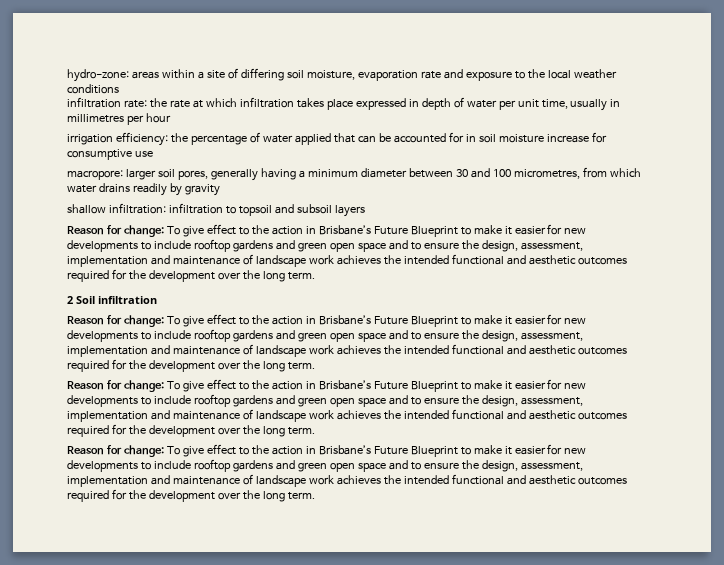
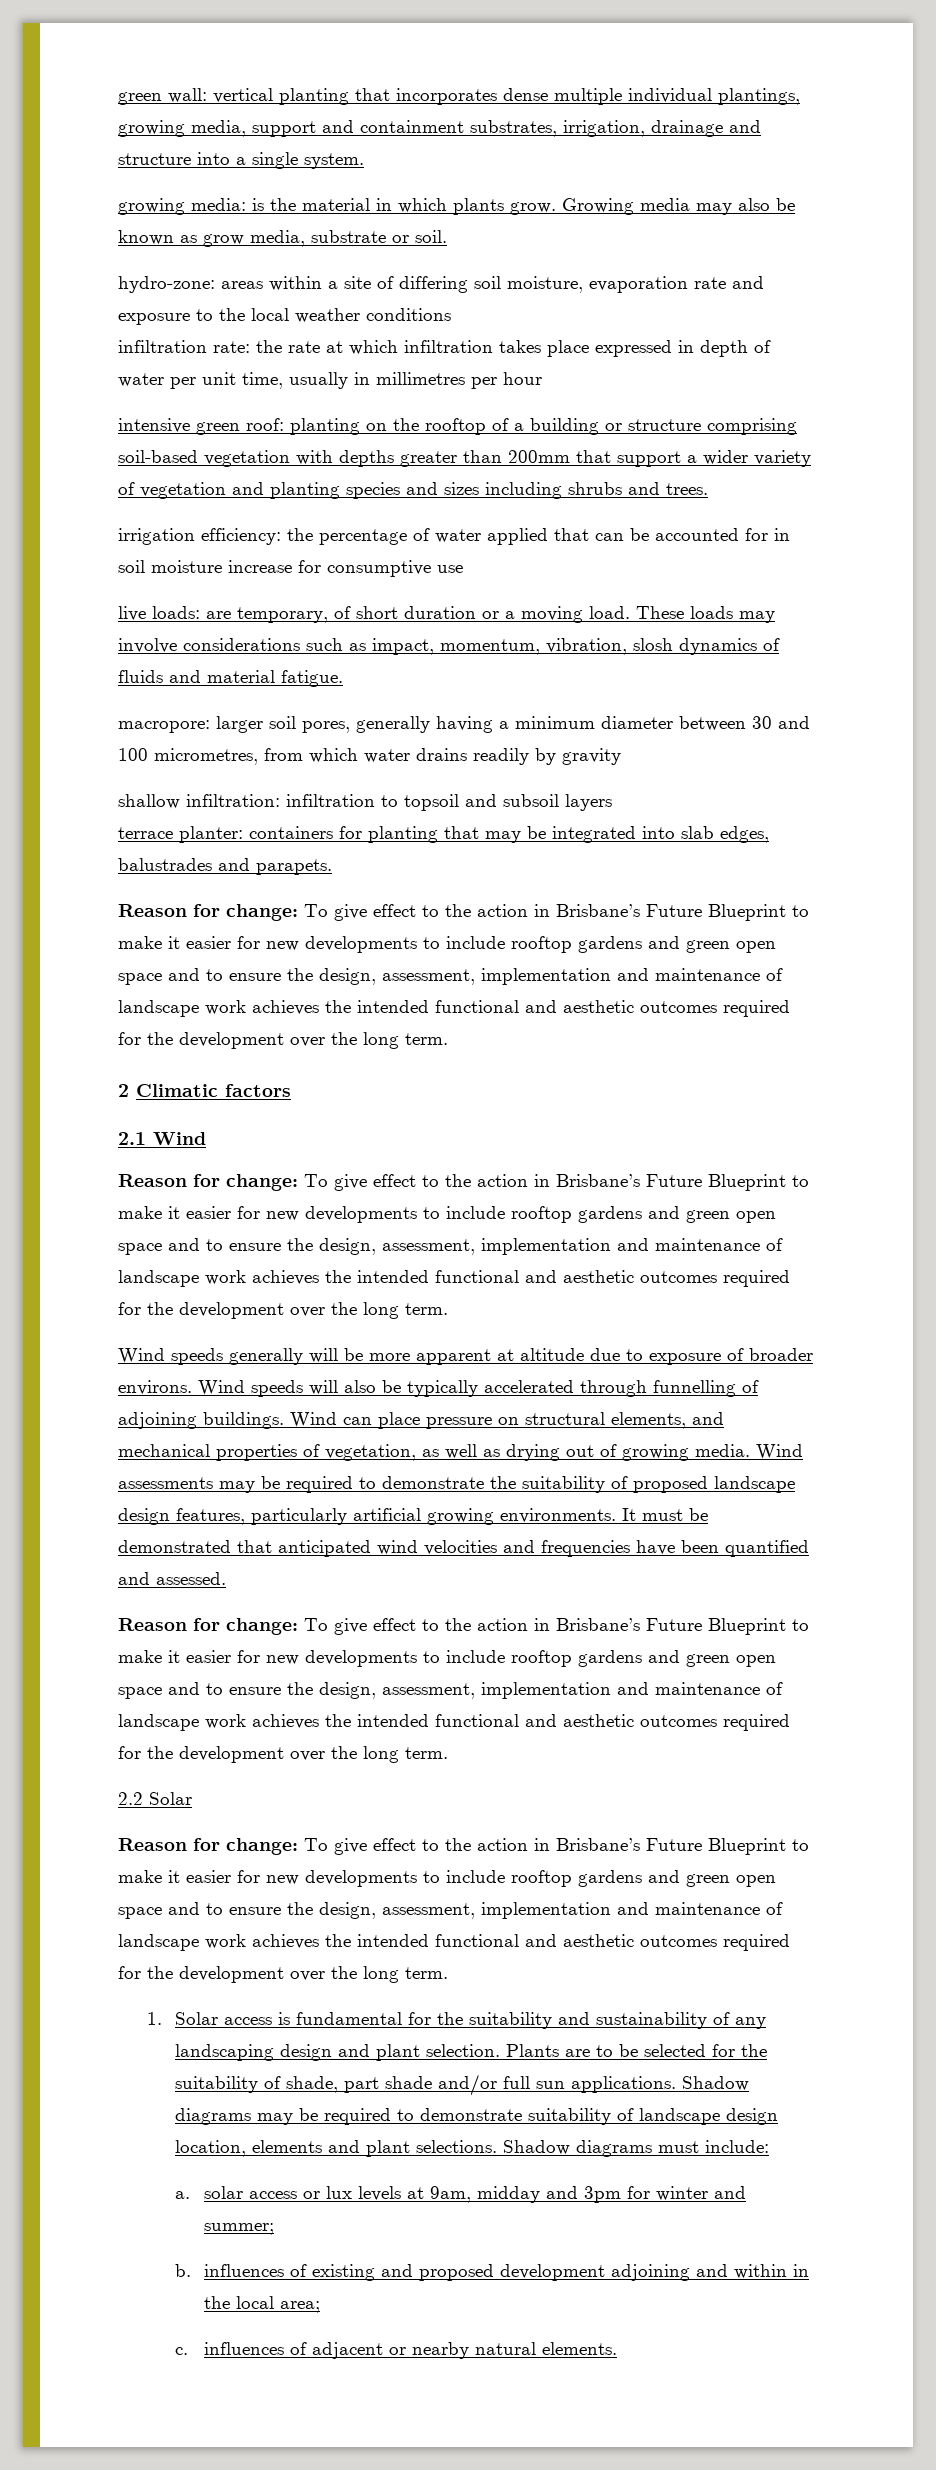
(67, 75) none -> [118,88,800,105] [118,120,761,137] [118,152,364,169] [118,198,795,215] [118,230,447,247] green wall: vertical planting that incorporates dense multiple individual plantings, growing media, support and containment substrates, irrigation, drainage and structure into a single system. // growing media: is the material in which plants grow. Growing media may also be known as grow media, substrate or soil. //
(171, 118) none -> [118,418,797,435] [118,450,811,467] [118,482,708,499] // intensive green roof: planting on the rooftop of a building or structure comprising soil-based vegetation with depths greater than 200mm that support a wider variety of vegetation and planting species and sizes including shrubs and trees.
(153, 154) none -> [118,606,775,623] [118,638,780,655] [118,670,343,687] // live loads: are temporary, of short duration or a moving load. These loads may involve considerations such as impact, momentum, vibration, slosh dynamics of fluids and material fatigue.
(365, 211) none -> [118,826,769,843] [118,858,332,875] // terrace planter: containers for planting that may be integrated into slab edges, balustrades and parapets.
[76,296,157,304] Soil infiltration -> [136,1084,291,1097] [118,1132,206,1145] Climatic factors // 2.1 Wind
(315, 366) none -> [118,1348,813,1365] [118,1380,759,1397] [118,1412,724,1429] [118,1444,803,1461] [118,1476,795,1493] [118,1508,708,1525] [118,1540,809,1557] [118,1572,226,1585] // Wind speeds generally will be more apparent at altitude due to exposure of broader environs. Wind speeds will also be typically accelerated through funnelling of adjoining buildings. Wind can place pressure on structural elements, and mechanical properties of vegetation, as well as drying out of growing media. Wind assessments may be required to demonstrate the suitability of proposed landscape design features, particularly artificial growing environments. It must be demonstrated that anticipated wind velocities and frequencies have been quantified and assessed.
(315, 431) none -> [118,1792,192,1805] // 2.2 Solar
(315, 496) none -> [146,2012,767,2029] [175,2044,768,2061] [175,2074,750,2096] [175,2108,779,2125] [175,2140,770,2157] [175,2186,747,2203] [204,2223,275,2235] [175,2264,810,2281] [204,2296,321,2313] [175,2342,618,2359] // 1. Solar access is fundamental for the suitability and sustainability of any landscaping design and plant selection. Plants are to be selected for the suitability of shade, part shade and/or full sun applications. Shadow diagrams may be required to demonstrate suitability of landscape design location, elements and plant selections. Shadow diagrams must include: // a. solar access or lux levels at 9am, midday and 3pm for winter and summer; // b. influences of existing and proposed development adjoining and within in the local area; // c. influences of adjacent or nearby natural elements.

